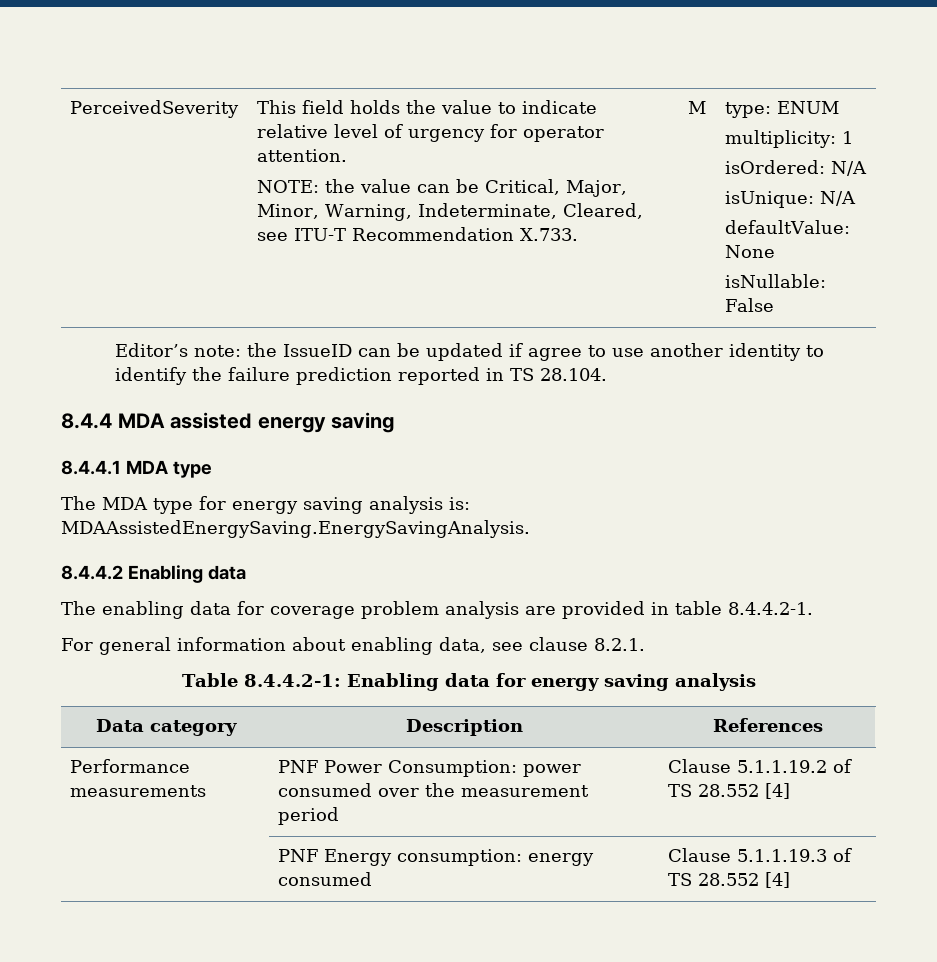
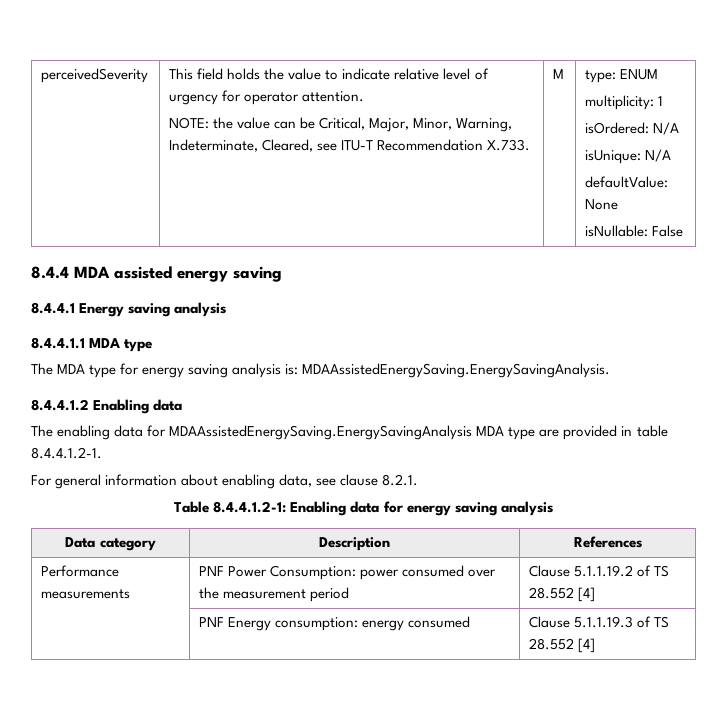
[70,100,240,118] PerceivedSeverity -> [41,68,149,83] perceivedSeverity
[115,343,825,361] [115,367,608,385] // Editor’s note: the IssueID can be updated if agree to use another identity to identify the failure prediction reported in TS 28.104. -> (684, 231) none
(121, 467) none -> [79,302,227,317] [31,337,85,349] Energy saving analysis // 8.4.4.1.1
[61,565,123,580] 8.4.4.2 -> [31,399,89,411] 8.4.4.1.2
[270,601,519,619] coverage problem analysis -> [169,425,536,440] MDAAssistedEnergySaving.EnergySavingAnalysis MDA type
[728,602,813,615] 8.4.4.2-1. -> [31,447,102,459] 8.4.4.1.2-1.
[243,674,341,687] 8.4.4.2-1: -> [213,501,287,513] 8.4.4.1.2-1:

